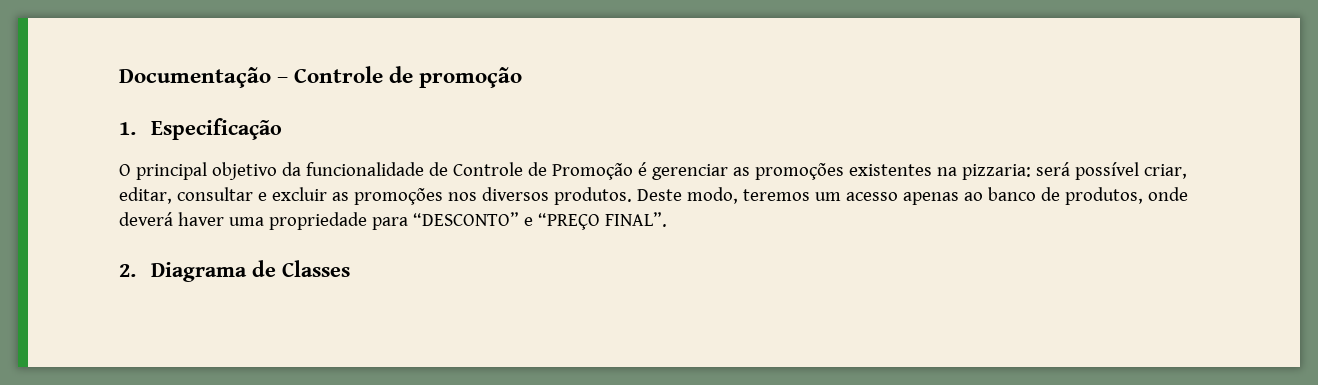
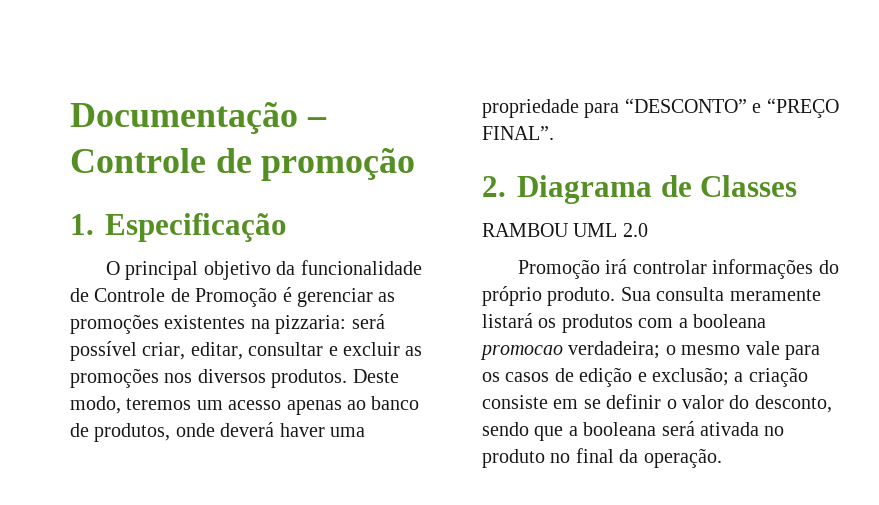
(351, 268) none -> [482,223,648,237] [518,259,839,279] [482,286,821,306] [482,313,766,333] [480,341,820,360] [482,367,808,387] [482,394,832,413] [482,421,785,441] [482,448,722,468] // RAMBOU UML 2.0 // Promoção irá controlar informações do próprio produto. Sua consulta meramente listará os produtos com a booleana promocao verdadeira; o mesmo vale para os casos de edição e exclusão; a criação consiste em se definir o valor do desconto, sendo que a booleana será ativada no produto no final da operação.

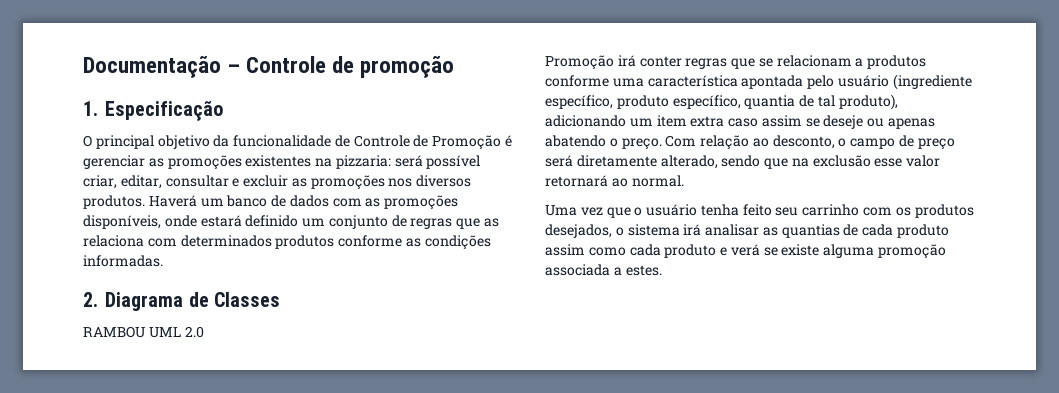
[352,369,399,383] [70,396,420,415] [70,422,365,442] [482,98,839,118] [482,126,554,140] Deste modo, teremos um acesso apenas ao banco de produtos, onde deverá haver uma propriedade para “DESCONTO” e “PREÇO FINAL”. -> [148,195,459,210] [83,215,500,229] [83,235,491,250] [83,255,163,267] Haverá um banco de dados com as promoções disponíveis, onde estará definido um conjunto de regras que as relaciona com determinados produtos conforme as condições informadas.
[632,259,839,279] [482,286,821,306] [482,313,766,333] [480,341,820,360] [482,367,808,387] [482,394,832,413] [482,421,785,441] [482,448,722,468] controlar informações do próprio produto. Sua consulta meramente listará os produtos com a booleana promocao verdadeira; o mesmo vale para os casos de edição e exclusão; a criação consiste em se definir o valor do desconto, sendo que a booleana será ativada no produto no final da operação. -> [639,55,927,69] [545,74,972,90] [545,94,898,110] [545,115,936,129] [545,135,955,150] [545,155,941,169] [545,175,684,187] [545,204,974,218] [545,224,950,238] [545,244,947,259] [545,264,662,276] conter regras que se relacionam a produtos conforme uma característica apontada pelo usuário (ingrediente específico, produto específico, quantia de tal produto), adicionando um item extra caso assim se deseje ou apenas abatendo o preço. Com relação ao desconto, o campo de preço será diretamente alterado, sendo que na exclusão esse valor retornará ao normal. // Uma vez que o usuário tenha feito seu carrinho com os produtos desejados, o sistema irá analisar as quantias de cada produto assim como cada produto e verá se existe alguma promoção associada a estes.

